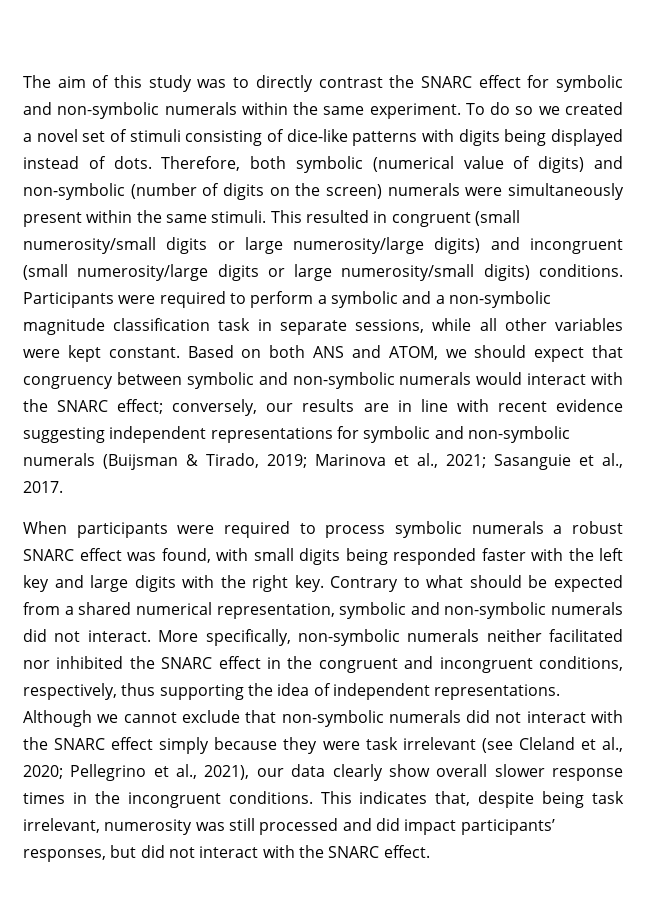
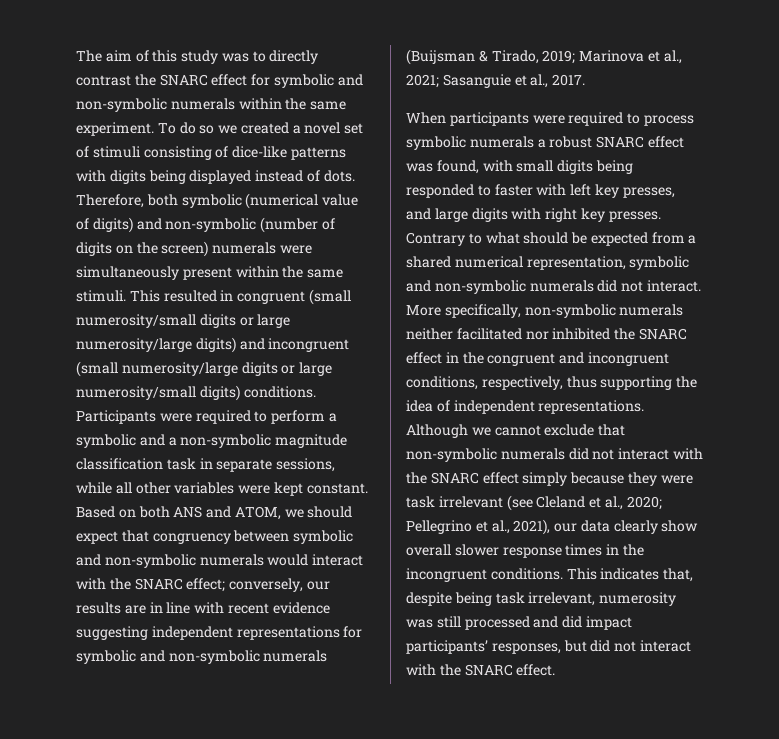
(476, 556) none -> [477,185,491,196] to
[568,548,594,561] the -> (567, 190) none
(49, 583) none -> [622,187,675,198] presses,
[220,575,324,592] the right key. -> [545,208,661,222] right key presses.

